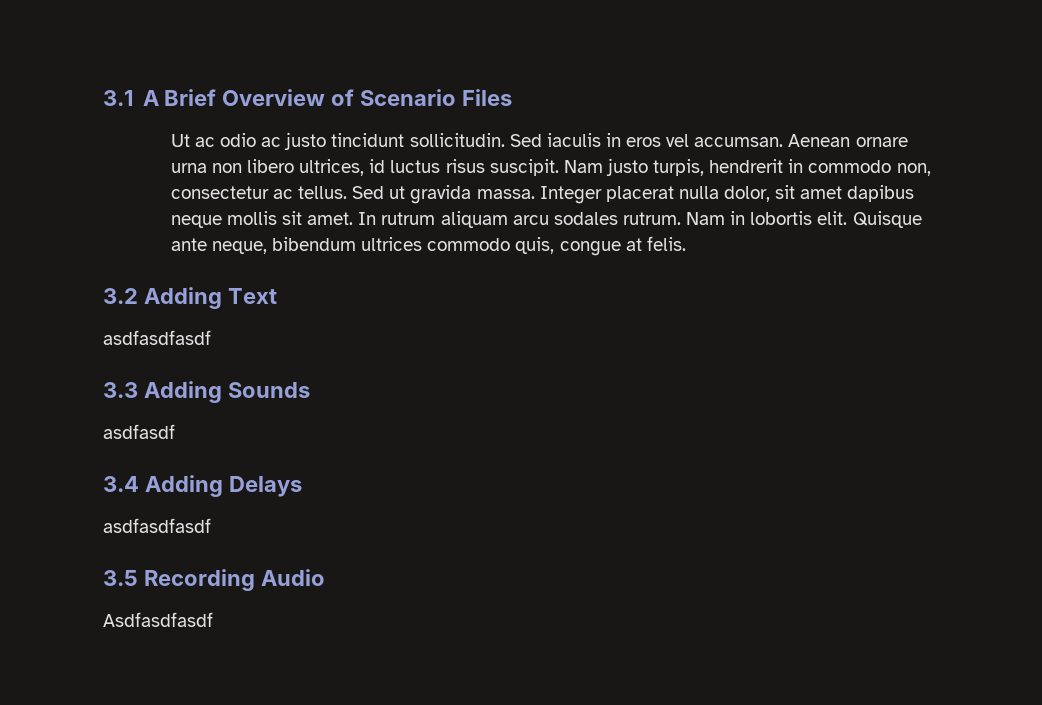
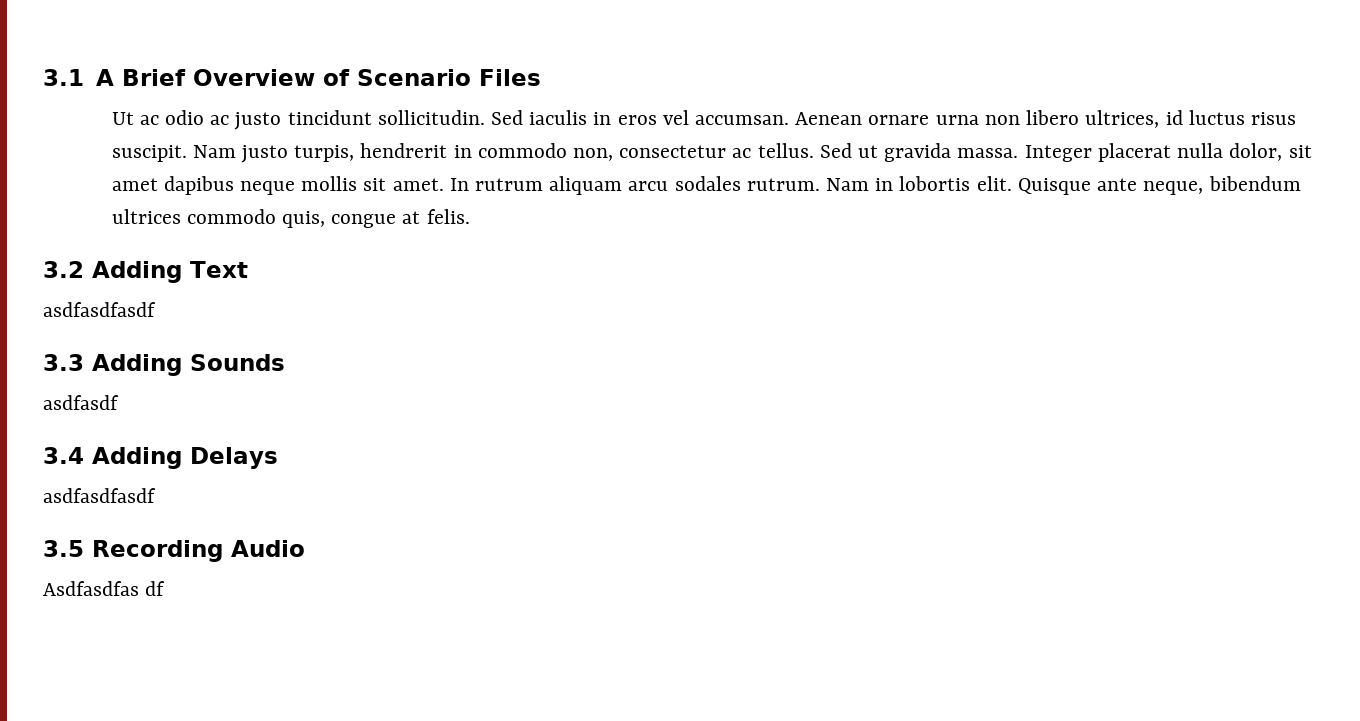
[103,612,213,627] Asdfasdfasdf -> [43,581,166,596] Asdfasdfas df

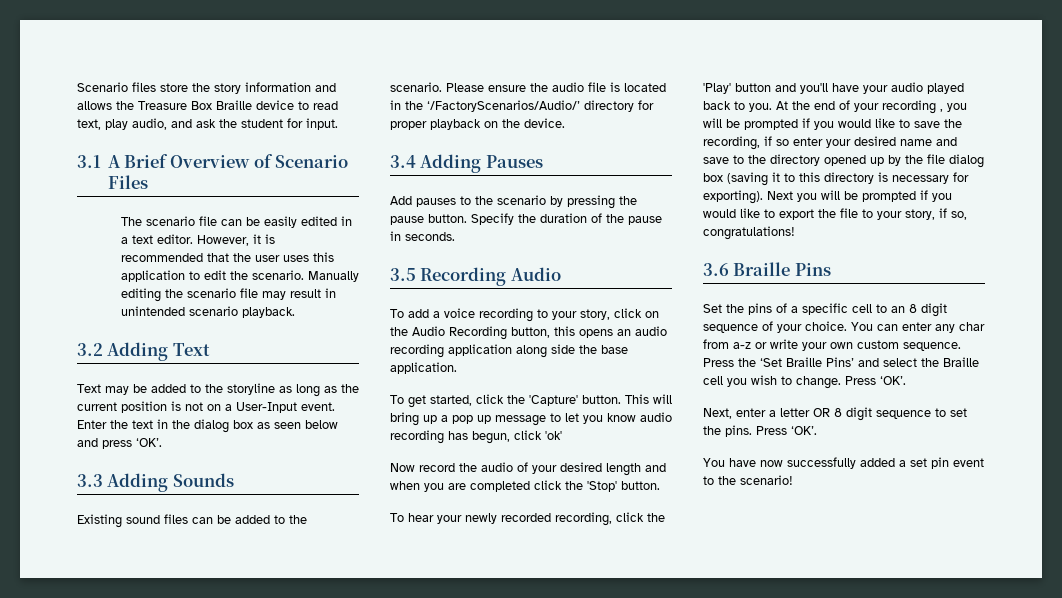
(43, 77) none -> [77,82,336,94] [77,100,338,110] [77,118,338,130] Scenario files store the story information and allows the Treasure Box Braille device to read text, play audio, and ask the student for input. //
[111,110,1296,130] [111,143,1312,163] [111,176,1301,195] [111,209,470,228] [43,261,248,283] [43,302,156,317] [43,354,285,376] [43,395,119,410] [43,447,278,469] [43,488,156,503] [43,540,305,562] [43,581,166,596] Ut ac odio ac justo tincidunt sollicitudin. Sed iaculis in eros vel accumsan. Aenean ornare urna non libero ultrices, id luctus risus suscipit. Nam justo turpis, hendrerit in commodo non, consectetur ac tellus. Sed ut gravida massa. Integer placerat nulla dolor, sit amet dapibus neque mollis sit amet. In rutrum aliquam arcu sodales rutrum. Nam in lobortis elit. Quisque ante neque, bibendum ultrices commodo quis, congue at felis. // 3.2 Adding Text // asdfasdfasdf // 3.3 Adding Sounds // asdfasdf // 3.4 Adding Delays // asdfasdfasdf // 3.5 Recording Audio // Asdfasdfas df -> [120,216,352,228] [120,234,275,246] [120,252,334,262] [120,270,359,282] [120,288,336,302] [120,306,295,318] [77,342,210,361] [77,383,359,397] [77,401,335,413] [77,419,338,433] [77,438,162,449] [77,473,234,492] [77,514,307,528] [390,82,666,92] [390,100,654,112] [390,118,565,130] [390,154,543,173] [390,195,637,209] [390,213,662,225] [390,231,455,241] [390,267,561,286] [390,308,659,322] [390,326,667,340] [390,344,628,358] [390,362,457,374] [390,394,672,408] [390,412,672,426] [390,430,562,444] [390,462,666,476] [390,480,660,492] [390,512,665,526] [703,82,964,94] [703,100,967,114] [703,118,962,130] [703,136,957,150] [703,154,984,168] [703,172,969,186] [703,190,952,204] [703,208,967,220] [703,226,795,240] [703,262,831,276] [703,303,947,317] [703,321,985,333] [703,339,961,351] [703,357,979,367] [703,375,906,389] [703,407,967,421] [703,425,817,437] [703,457,984,469] [703,475,793,485] The scenario file can be easily edited in a text editor. However, it is recommended that the user uses this application to edit the scenario. Manually editing the scenario file may result in unintended scenario playback. // 3.2 Adding Text // Text may be added to the storyline as long as the current position is not on a User-Input event. Enter the text in the dialog box as seen below and press ‘OK’. // 3.3 Adding Sounds // Existing sound files can be added to the scenario. Please ensure the audio file is located in the ‘/FactoryScenarios/Audio/’ directory for proper playback on the device. // 3.4 Adding Pauses // Add pauses to the scenario by pressing the pause button. Specify the duration of the pause in seconds. // 3.5 Recording Audio // To add a voice recording to your story, click on the Audio Recording button, this opens an audio recording application along side the base application. // To get started, click the 'Capture' button. This will bring up a pop up message to let you know audio recording has begun, click 'ok' // Now record the audio of your desired length and when you are completed click the 'Stop' button. // To hear your newly recorded recording, click the 'Play' button and you'll have your audio played back to you. At the end of your recording , you will be prompted if you would like to save the recording, if so enter your desired name and save to the directory opened up by the file dialog box (saving it to this directory is necessary for exporting). Next you will be prompted if you would like to export the file to your story, if so, congratulations! // 3.6 Braille Pins // Set the pins of a specific cell to an 8 digit sequence of your choice. You can enter any char from a-z or write your own custom sequence. Press the ‘Set Braille Pins’ and select the Braille cell you wish to change. Press ‘OK’. // Next, enter a letter OR 8 digit sequence to set the pins. Press ‘OK’. // You have now successfully added a set pin event to the scenario!

